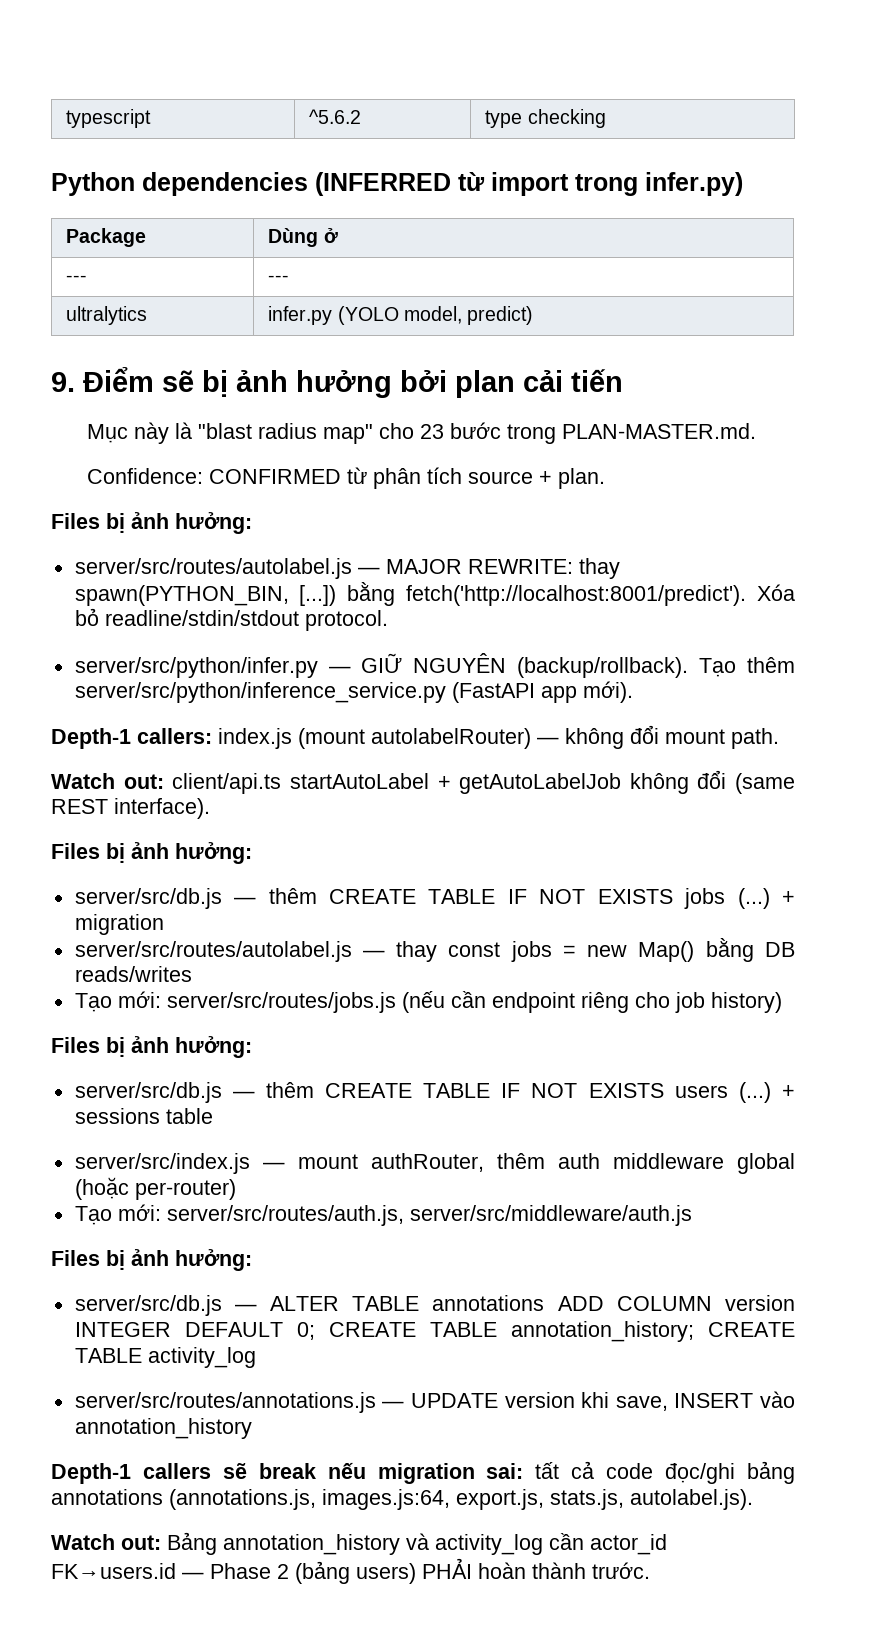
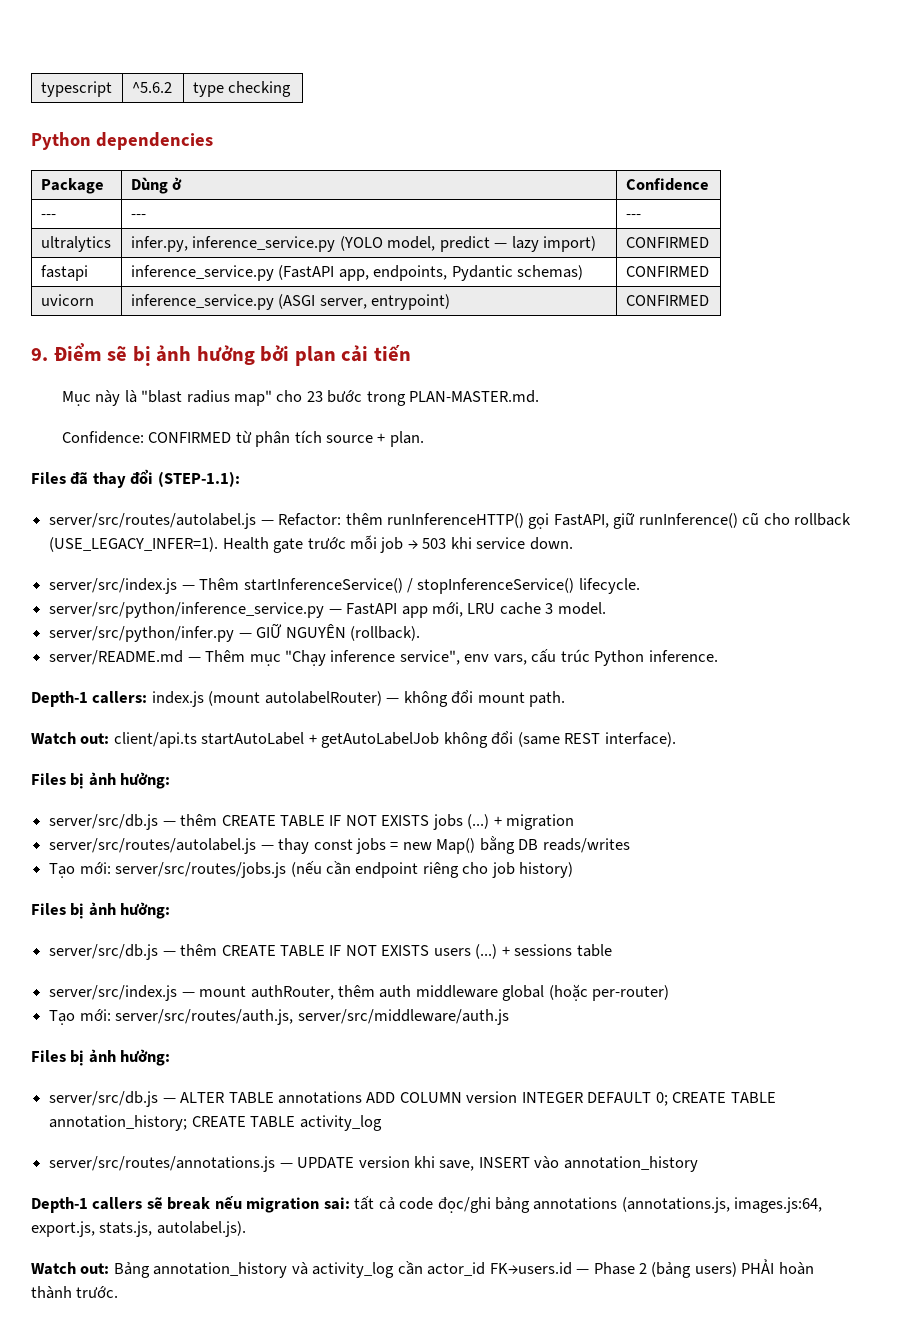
[315,172,743,196] (INFERRED từ import trong infer.py) -> (213, 141) none
[66,275,88,282] [268,275,290,282] // --- | --- -> [625,178,709,191] [40,214,56,219] [130,214,146,219] [625,214,641,219] | Confidence // --- | --- | ---
[268,306,534,325] infer.py (YOLO model, predict) -> [130,236,597,252] [625,237,709,248] [40,265,88,281] [130,265,584,281] [625,266,709,277] [40,294,94,306] [130,294,451,310] [625,295,709,306] infer.py, inference_service.py (YOLO model, predict — lazy import) | CONFIRMED // fastapi | inference_service.py (FastAPI app, endpoints, Pydantic schemas) | CONFIRMED // uvicorn | inference_service.py (ASGI server, entrypoint) | CONFIRMED
[106,512,252,534] [74,558,620,579] [74,582,795,606] [74,608,388,631] [74,653,795,678] [74,681,633,703] bị ảnh hưởng: // server/src/routes/autolabel.js — MAJOR REWRITE: thay spawn(PYTHON_BIN, [...]) bằng fetch('http://localhost:8001/predict'). Xóa bỏ readline/stdin/stdout protocol. // server/src/python/infer.py — GIỮ NGUYÊN (backup/rollback). Tạo thêm server/src/python/inference_service.py (FastAPI app mới). -> [70,469,240,488] [49,512,852,529] [49,535,573,553] [49,578,640,594] [49,602,606,618] [49,623,420,642] [49,649,718,666] đã thay đổi (STEP-1.1): // server/src/routes/autolabel.js — Refactor: thêm runInferenceHTTP() gọi FastAPI, giữ runInference() cũ cho rollback (USE_LEGACY_INFER=1). Health gate trước mỗi job → 503 khi service down. // server/src/index.js — Thêm startInferenceService() / stopInferenceService() lifecycle. // server/src/python/inference_service.py — FastAPI app mới, LRU cache 3 model. // server/src/python/infer.py — GIỮ NGUYÊN (rollback). // server/README.md — Thêm mục "Chạy inference service", env vars, cấu trúc Python inference.

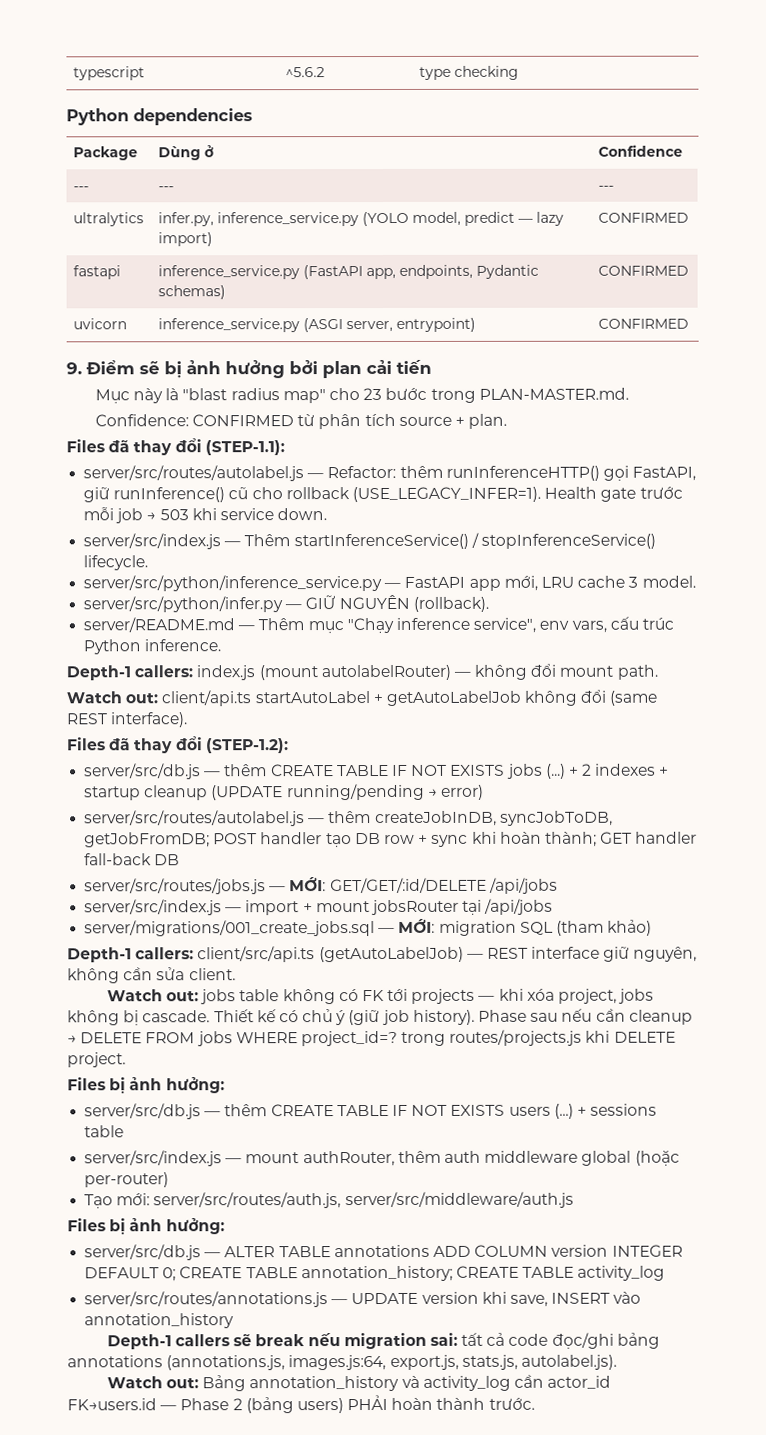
[70,772,171,789] bị ảnh hưởng: -> [109,736,289,754] đã thay đổi (STEP-1.2):
[506,814,575,830] [49,836,630,854] [49,861,574,878] migration // server/src/routes/autolabel.js — thay const jobs = new Map() bằng DB reads/writes // Tạo mới: server/src/routes/jobs.js (nếu cần endpoint riêng cho job history) -> [582,763,670,776] [84,783,484,801] [84,810,613,827] [84,831,698,848] [84,853,181,866] [84,877,558,895] [84,898,554,916] [84,918,653,937] [67,946,698,963] [67,967,236,984] [106,988,655,1005] [67,1008,693,1026] [67,1029,676,1047] [67,1052,126,1068] 2 indexes + startup cleanup (UPDATE running/pending → error) // server/src/routes/autolabel.js — thêm createJobInDB, syncJobToDB, getJobFromDB; POST handler tạo DB row + sync khi hoàn thành; GET handler fall-back DB // server/src/routes/jobs.js — MỚI: GET/GET/:id/DELETE /api/jobs // server/src/index.js — import + mount jobsRouter tại /api/jobs // server/migrations/001_create_jobs.sql — MỚI: migration SQL (tham khảo) // Depth-1 callers: client/src/api.ts (getAutoLabelJob) — REST interface giữ nguyên, không cần sửa client. // Watch out: jobs table không có FK tới projects — khi xóa project, jobs không bị cascade. Thiết kế có chủ ý (giữ job history). Phase sau nếu cần cleanup → DELETE FROM jobs WHERE project_id=? trong routes/projects.js khi DELETE project.

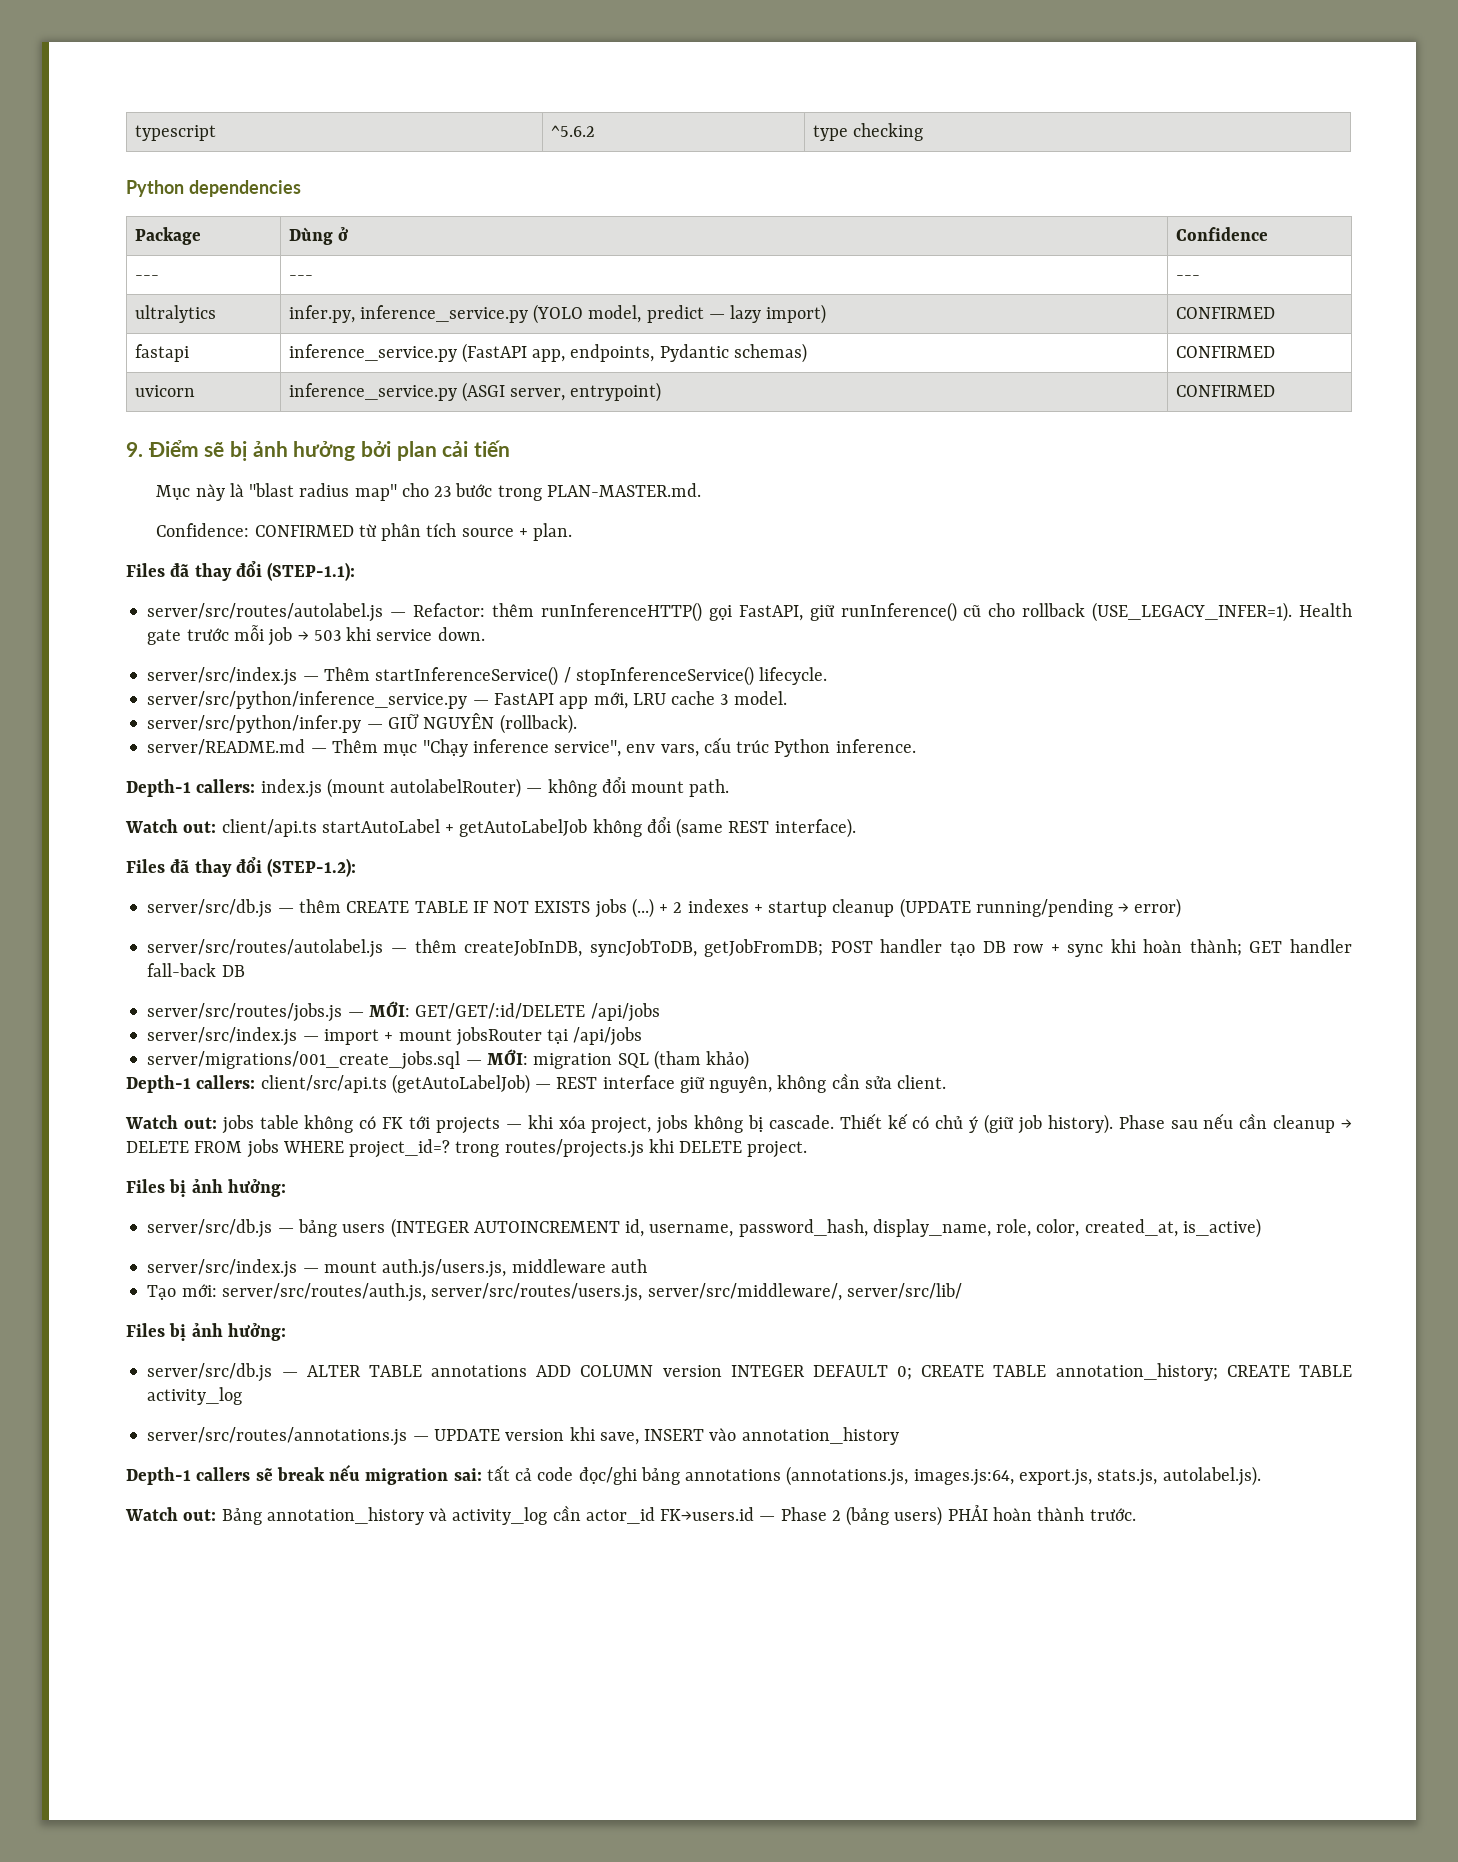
[224,1103,658,1119] [84,1125,125,1138] thêm CREATE TABLE IF NOT EXISTS users (...) + sessions table -> [297,1218,1261,1238] bảng users (INTEGER AUTOINCREMENT id, username, password_hash, display_name, role, color, created_at, is_active)
[302,1150,441,1167] authRouter, thêm -> [382,1259,606,1278] auth.js/users.js, middleware
[484,1150,680,1166] [84,1172,170,1188] middleware global (hoặc per-router) -> (647, 1266) none
[344,1191,574,1209] server/src/middleware/auth.js -> [431,1283,962,1302] server/src/routes/users.js, server/src/middleware/, server/src/lib/

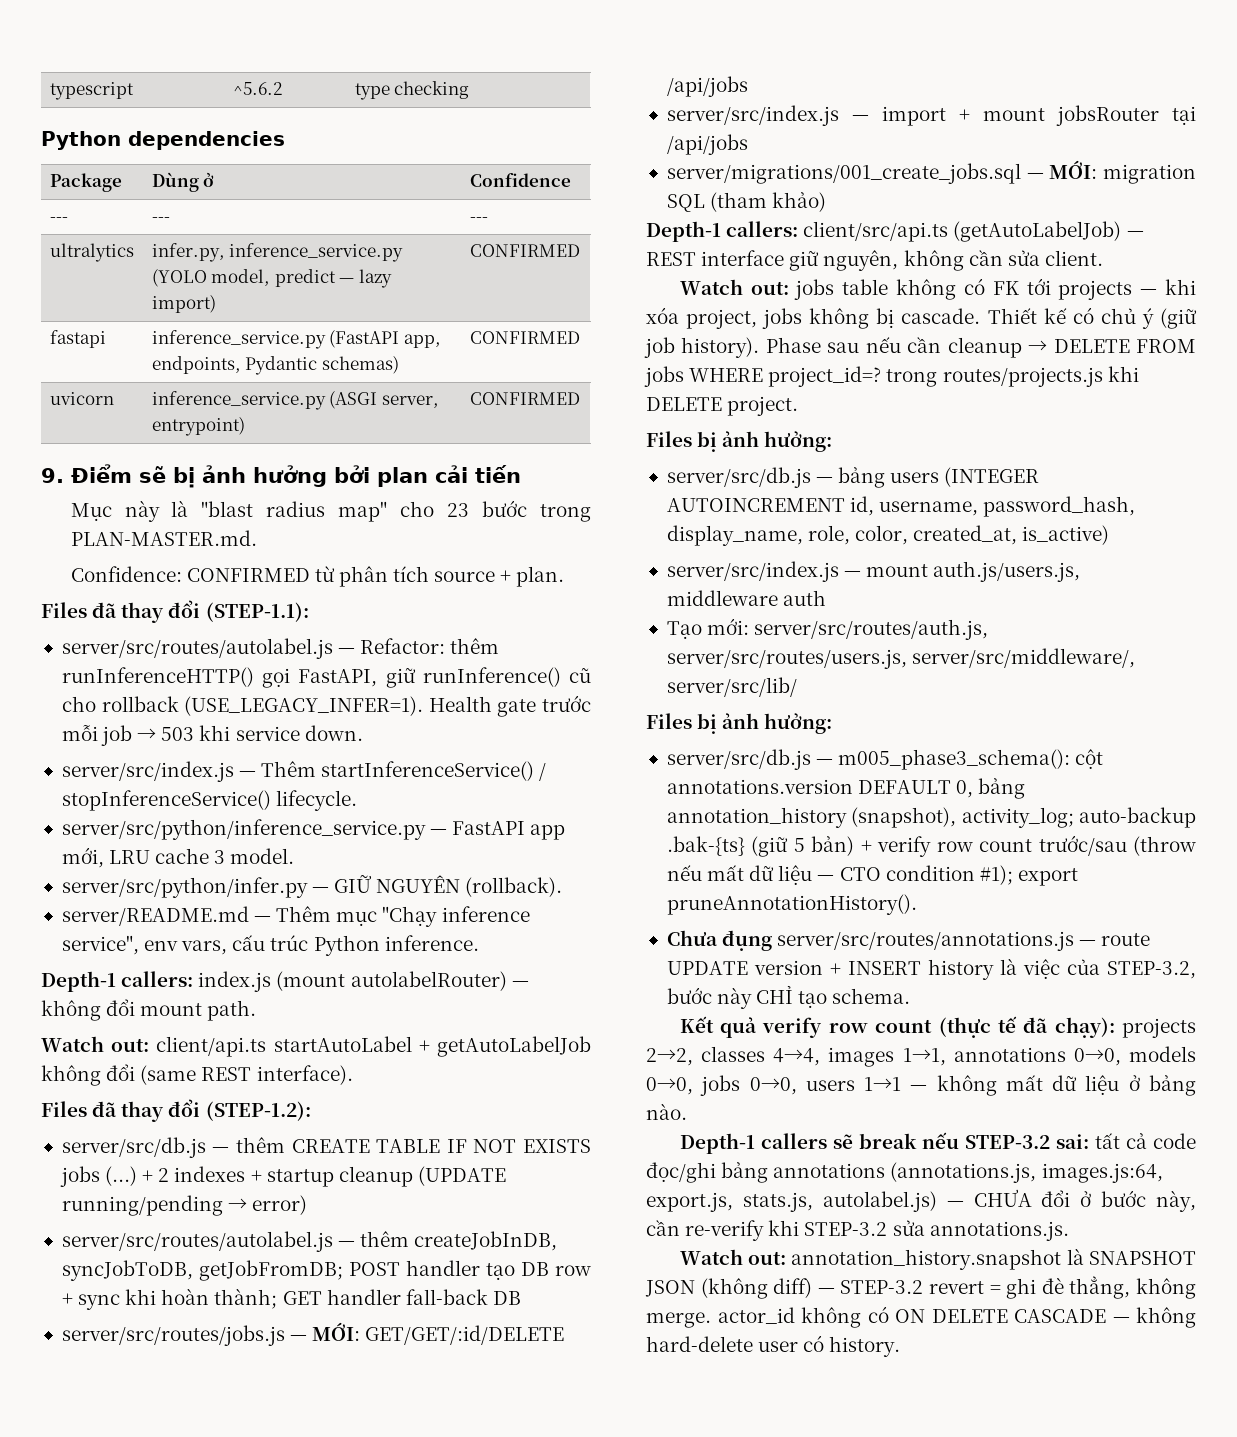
[306,1363,1352,1381] [147,1387,243,1405] ALTER TABLE annotations ADD COLUMN version INTEGER DEFAULT 0; CREATE TABLE annotation_history; CREATE TABLE activity_log // -> [838,749,1104,770] [666,778,1026,799] [666,807,1196,828] [666,835,1197,857] [666,865,1078,886] [666,894,917,915] [666,930,773,951] m005_phase3_schema(): cột annotations.version DEFAULT 0, bảng annotation_history (snapshot), activity_log; auto-backup .bak-{ts} (giữ 5 bản) + verify row count trước/sau (throw nếu mất dữ liệu — CTO condition #1); export pruneAnnotationHistory(). // Chưa đụng
(429, 1438) none -> [1101,933,1151,946] route
[569,1427,899,1445] khi save, INSERT vào annotation_history -> [829,958,1196,980] [666,985,911,1009] [679,1016,1196,1038] [646,1046,1196,1067] [646,1075,1196,1096] [646,1103,687,1120] + INSERT history là việc của STEP-3.2, bước này CHỈ tạo schema. // Kết quả verify row count (thực tế đã chạy): projects 2→2, classes 4→4, images 1→1, annotations 0→0, models 0→0, jobs 0→0, users 1→1 — không mất dữ liệu ở bảng nào.
[365,1468,449,1485] migration -> [964,1135,1050,1149] STEP-3.2
[1162,1466,1261,1486] [125,1505,1136,1526] autolabel.js). // Watch out: Bảng annotation_history và activity_log cần actor_id FK→users.id — Phase 2 (bảng users) PHẢI hoàn thành trước. -> [822,1189,1196,1212] [646,1220,1069,1241] [679,1248,1196,1270] [645,1276,1196,1299] [646,1306,1196,1328] [646,1335,901,1357] autolabel.js) — CHƯA đổi ở bước này, cần re-verify khi STEP-3.2 sửa annotations.js. // Watch out: annotation_history.snapshot là SNAPSHOT JSON (không diff) — STEP-3.2 revert = ghi đè thẳng, không merge. actor_id không có ON DELETE CASCADE — không hard-delete user có history.

